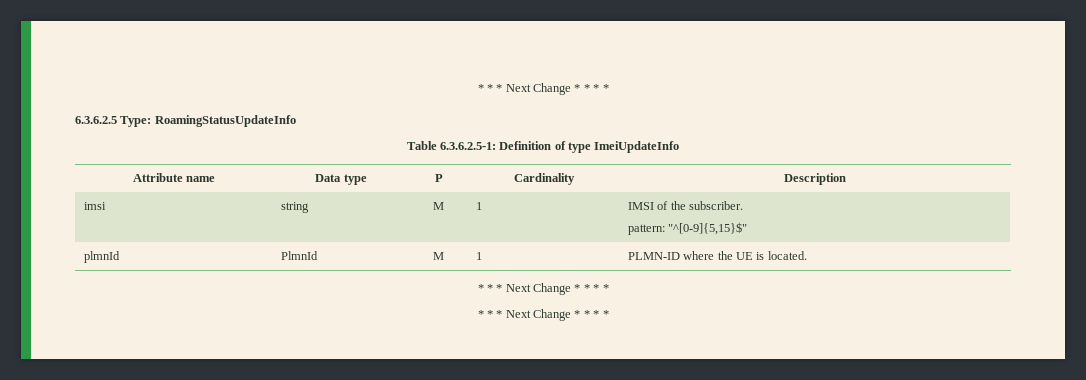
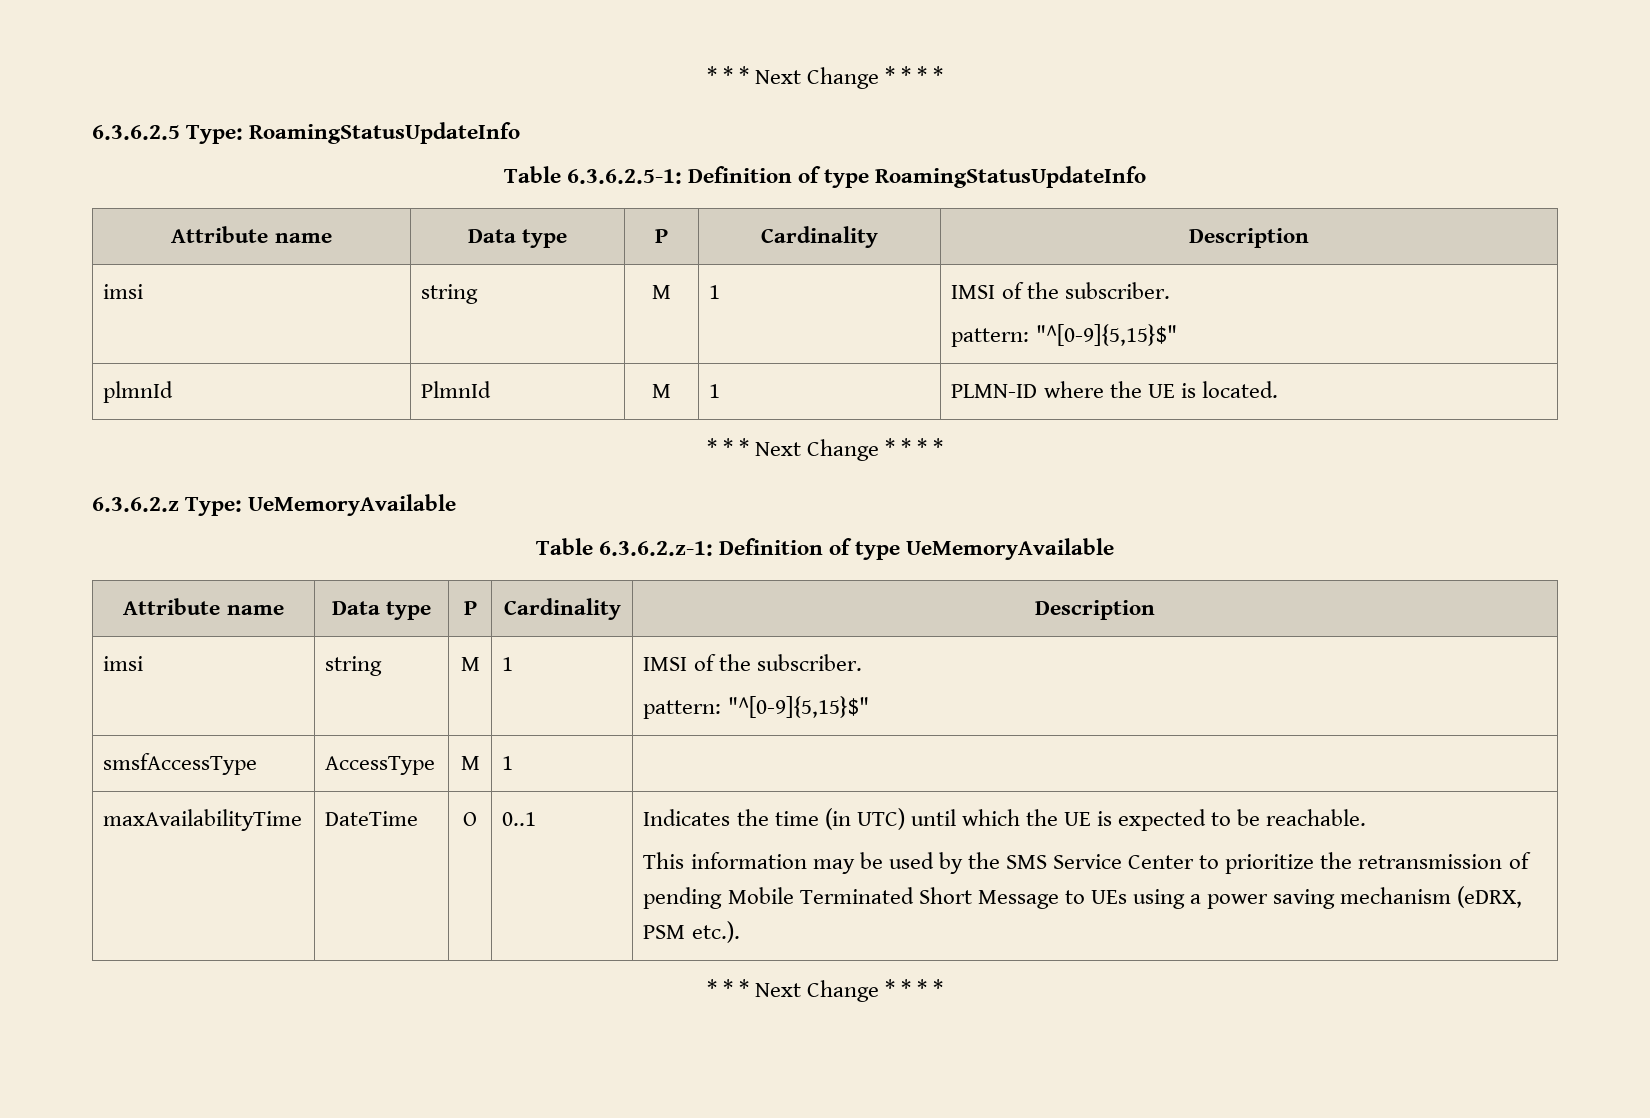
[594,141,680,153] ImeiUpdateInfo -> [875,166,1147,188] RoamingStatusUpdateInfo
(609, 288) none -> [92,494,457,516] [535,538,1115,560] [123,598,284,615] [331,601,432,620] [463,601,477,615] [503,598,621,620] [1035,600,1155,620] [103,656,144,671] [325,656,383,676] [460,657,480,671] [502,657,514,671] [643,654,862,671] [643,696,869,719] [103,753,258,775] [325,756,436,775] [460,756,480,770] [502,756,514,770] [103,809,303,831] [325,811,419,826] [463,812,477,826] [502,812,537,826] [643,808,1367,831] [643,852,1531,874] [643,886,1523,909] [643,921,740,943] // 6.3.6.2.z Type: UeMemoryAvailable // Table 6.3.6.2.z-1: Definition of type UeMemoryAvailable // Attribute name | Data type | P | Cardinality | Description // imsi | string | M | 1 | IMSI of the subscriber. // pattern: "^[0-9]{5,15}$" // smsfAccessType | AccessType | M | 1 | // maxAvailabilityTime | DateTime | O | 0..1 | Indicates the time (in UTC) until which the UE is expected to be reachable. // This information may be used by the SMS Service Center to prioritize the retransmission of pending Mobile Terminated Short Message to UEs using a power saving mechanism (eDRX, PSM etc.).

